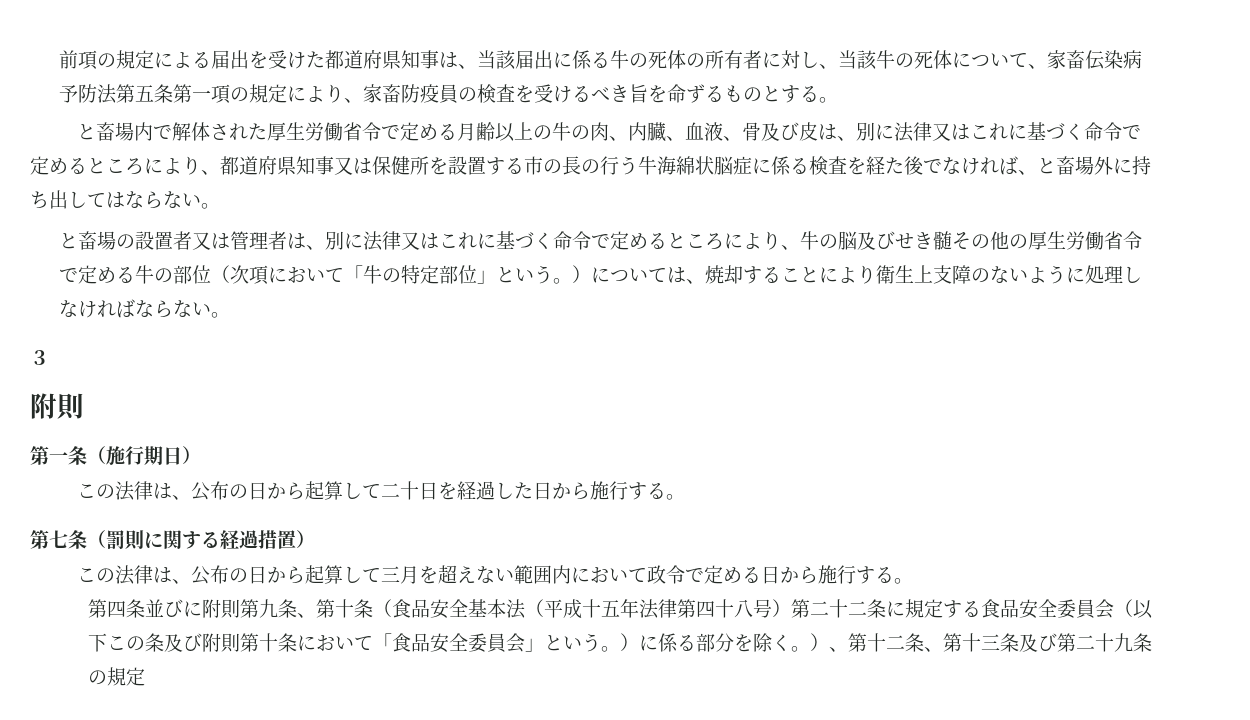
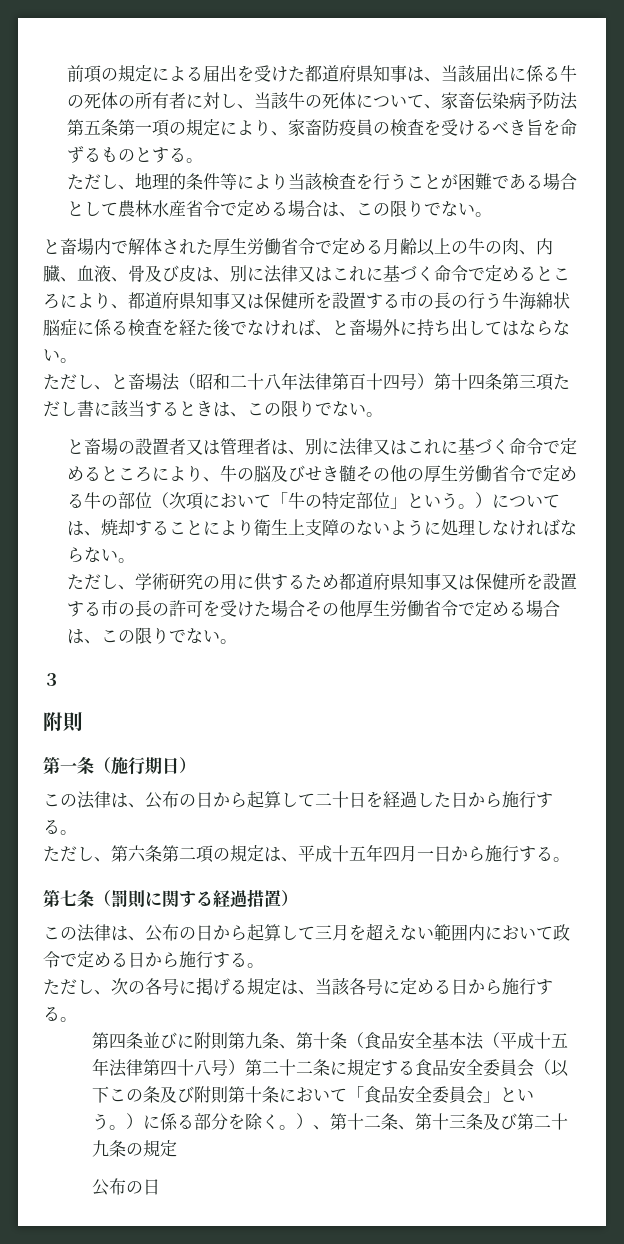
(839, 100) none -> [67,173,578,191] [67,200,493,217] // ただし、地理的条件等により当該検査を行うことが困難である場合として農林水産省令で定める場合は、この限りでない。
(220, 206) none -> [43,372,570,391] [43,400,383,418] // ただし、と畜場法（昭和二十八年法律第百十四号）第十四条第三項ただし書に該当するときは、この限りでない。
(231, 315) none -> [67,573,578,591] [67,600,561,617] [67,627,238,644] // ただし、学術研究の用に供するため都道府県知事又は保健所を設置する市の長の許可を受けた場合その他厚生労働省令で定める場合は、この限りでない。
(685, 497) none -> [43,844,570,863] // ただし、第六条第二項の規定は、平成十五年四月一日から施行する。
(913, 581) none -> [43,977,553,996] [43,1006,77,1022] // ただし、次の各号に掲げる規定は、当該各号に定める日から施行する。
(146, 676) none -> [91,1178,160,1196] // 公布の日

